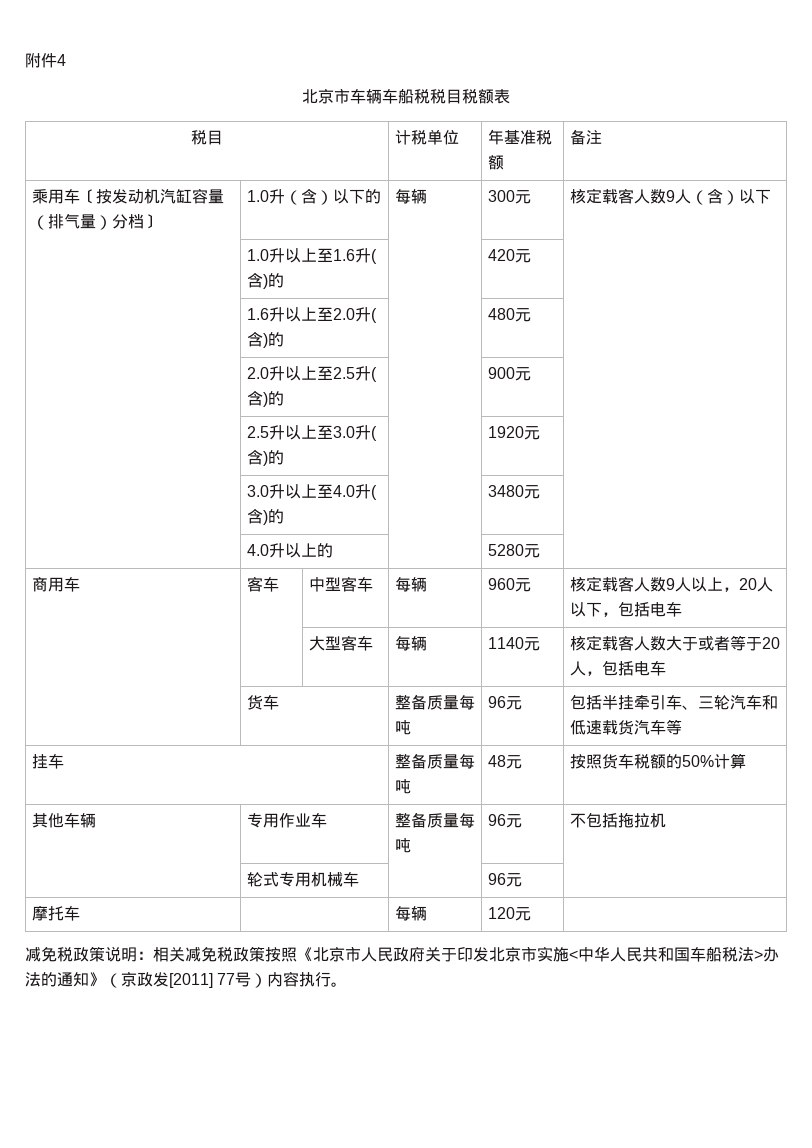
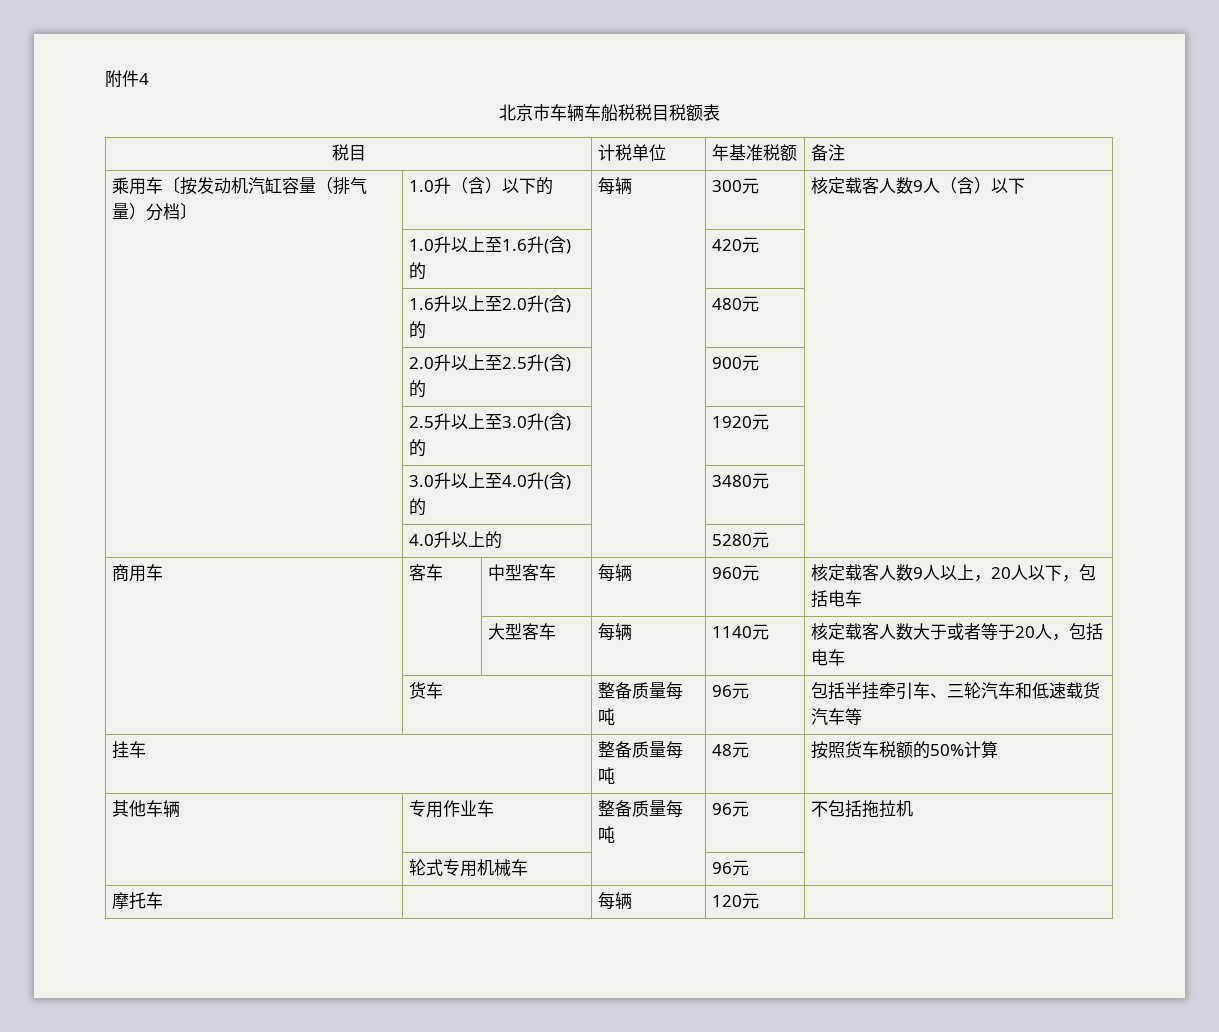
[25,946,779,962] [25,971,348,988] // 减免税政策说明：相关减免税政策按照《北京市人民政府关于印发北京市实施<中华人民共和国车船税法>办法的通知》（京政发[2011] 77号）内容执行。 -> (760, 901) none

